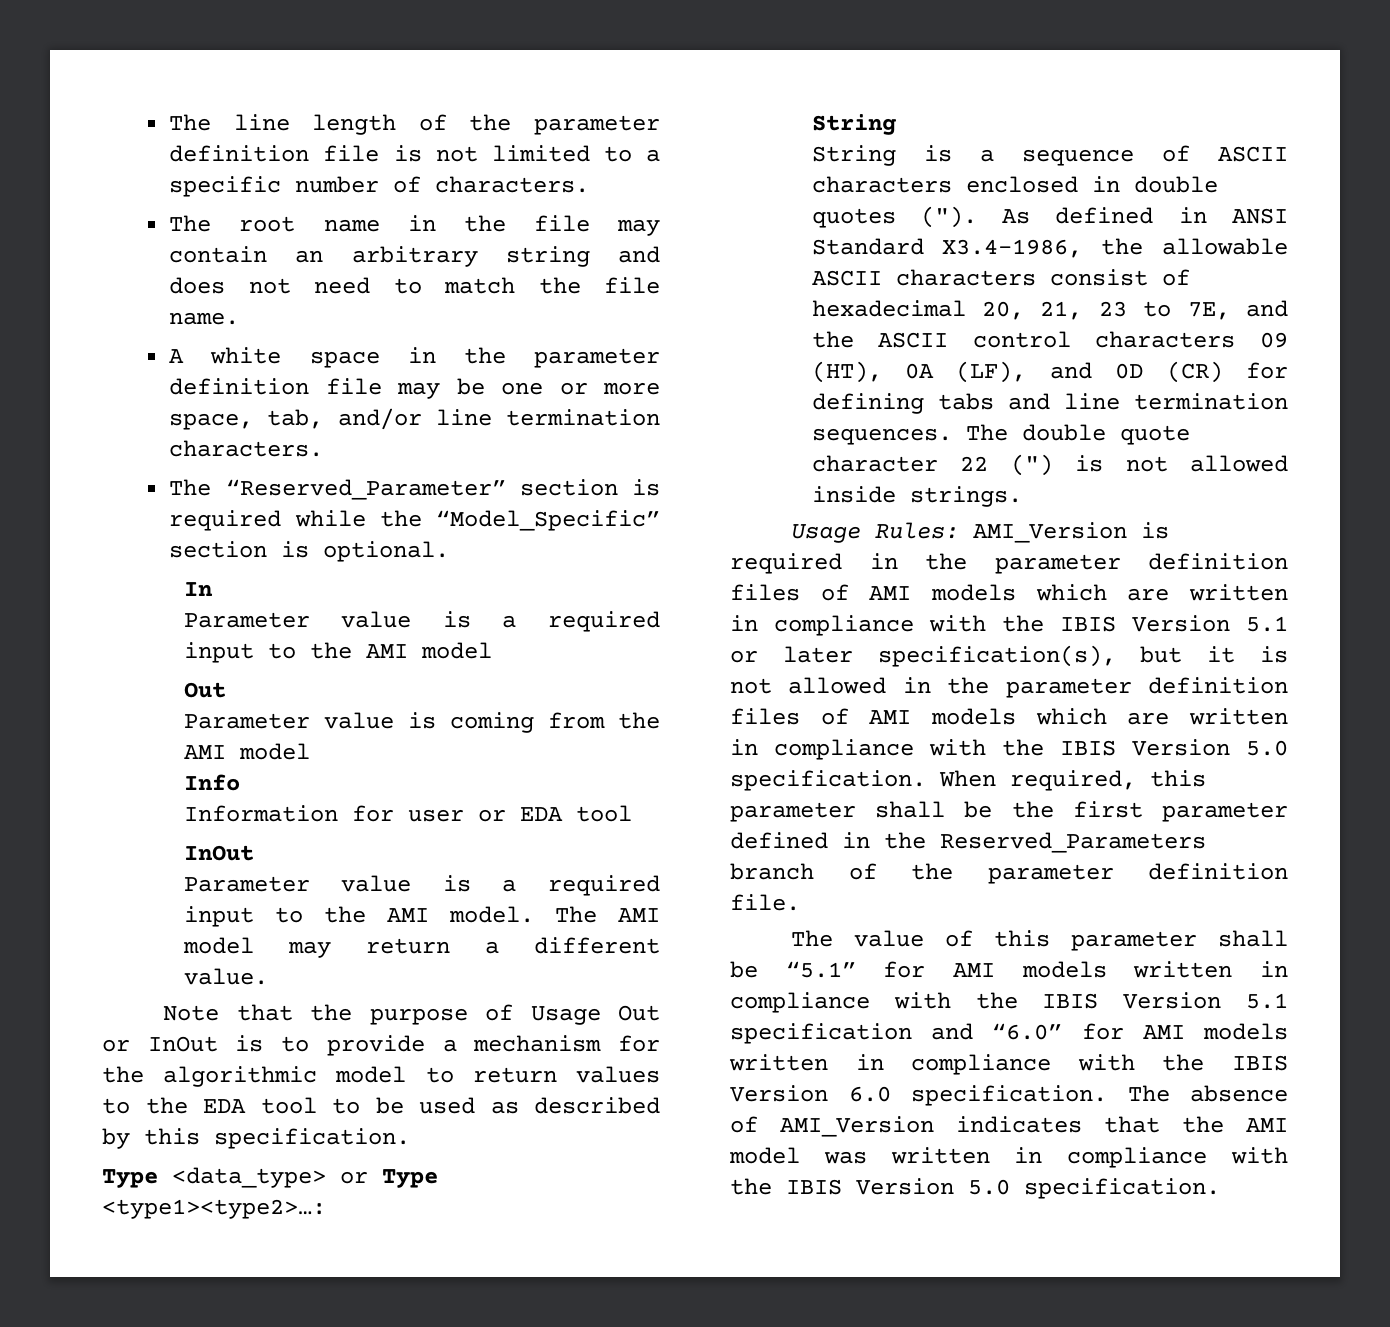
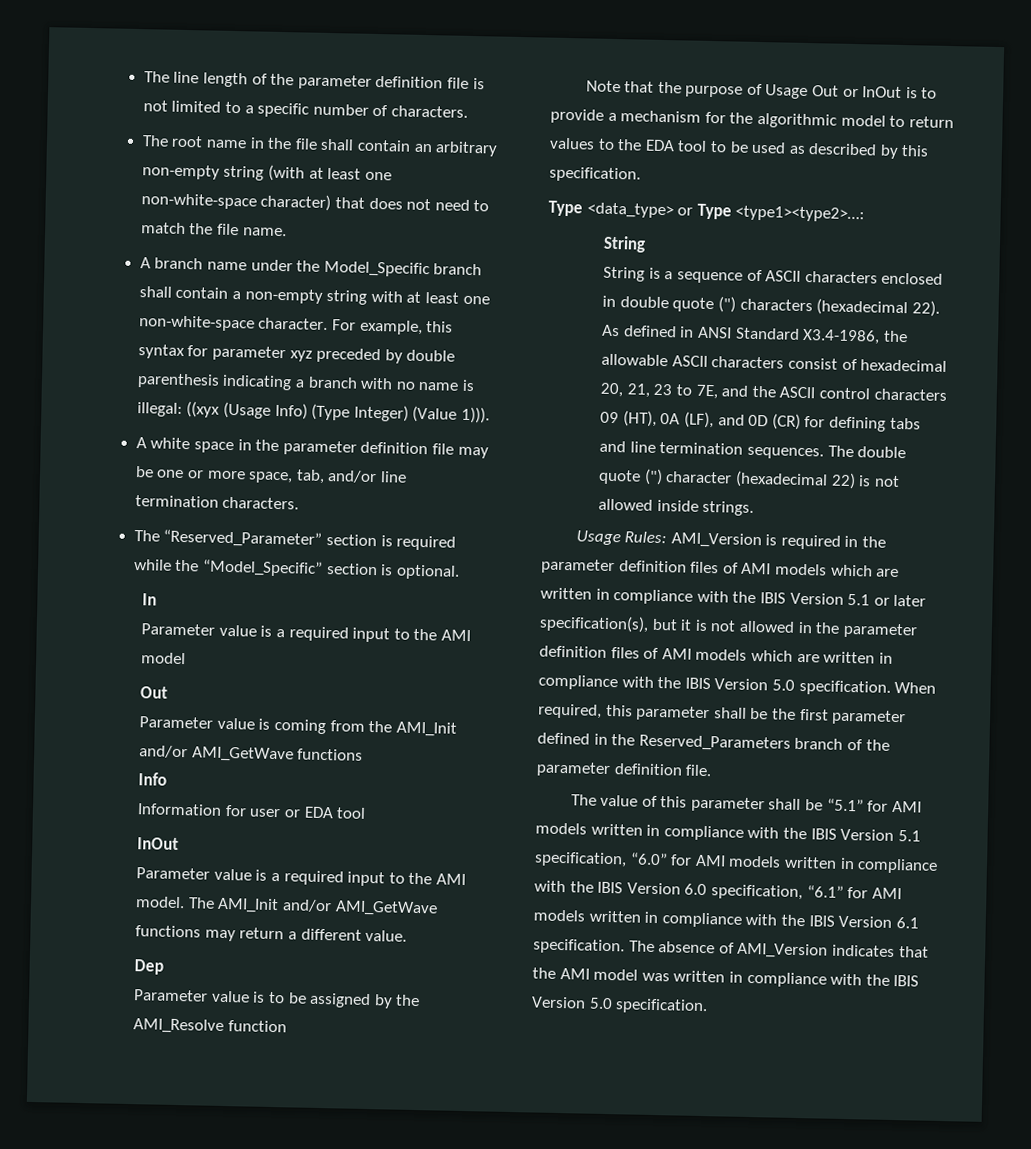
[617,219,660,236] may -> [320,138,355,151] shall
[505,246,660,267] string and -> [141,164,392,182] [140,193,366,212] non-empty string (with at least one non-white-space character) that
(240, 318) none -> [139,257,483,278] [138,286,490,305] [138,315,454,335] [137,344,456,364] [136,373,475,392] [136,401,490,424] // A branch name under the Model_Specific branch shall contain a non-empty string with at least one non-white-space character. For example, this syntax for parameter xyz preceded by double parenthesis indicating a branch with no name is illegal: ((xyx (Usage Info) (Type Integer) (Value 1))).
[183,743,310,760] AMI model -> [395,721,457,737] [139,745,364,763] AMI_Init and/or AMI_GetWave functions
[618,908,660,922] [182,937,254,954] AMI model -> [217,897,438,917] [135,925,202,938] AMI_Init and/or AMI_GetWave functions
(268, 976) none -> [134,959,165,975] [134,989,421,1009] [133,1018,287,1035] // Dep // Parameter value is to be assigned by the AMI_Resolve function
[811,206,977,228] quotes ("). -> [672,296,940,317] quote (") characters (hexadecimal 22).
[811,454,1053,476] character 22 (") -> [643,468,856,490] (") character (hexadecimal 22)
[730,1023,974,1044] specification and -> [534,851,627,868] specification,
(891, 1094) none -> [710,884,902,901] [533,909,919,929] specification, “6.1” for AMI models written in compliance with the IBIS Version 6.1

